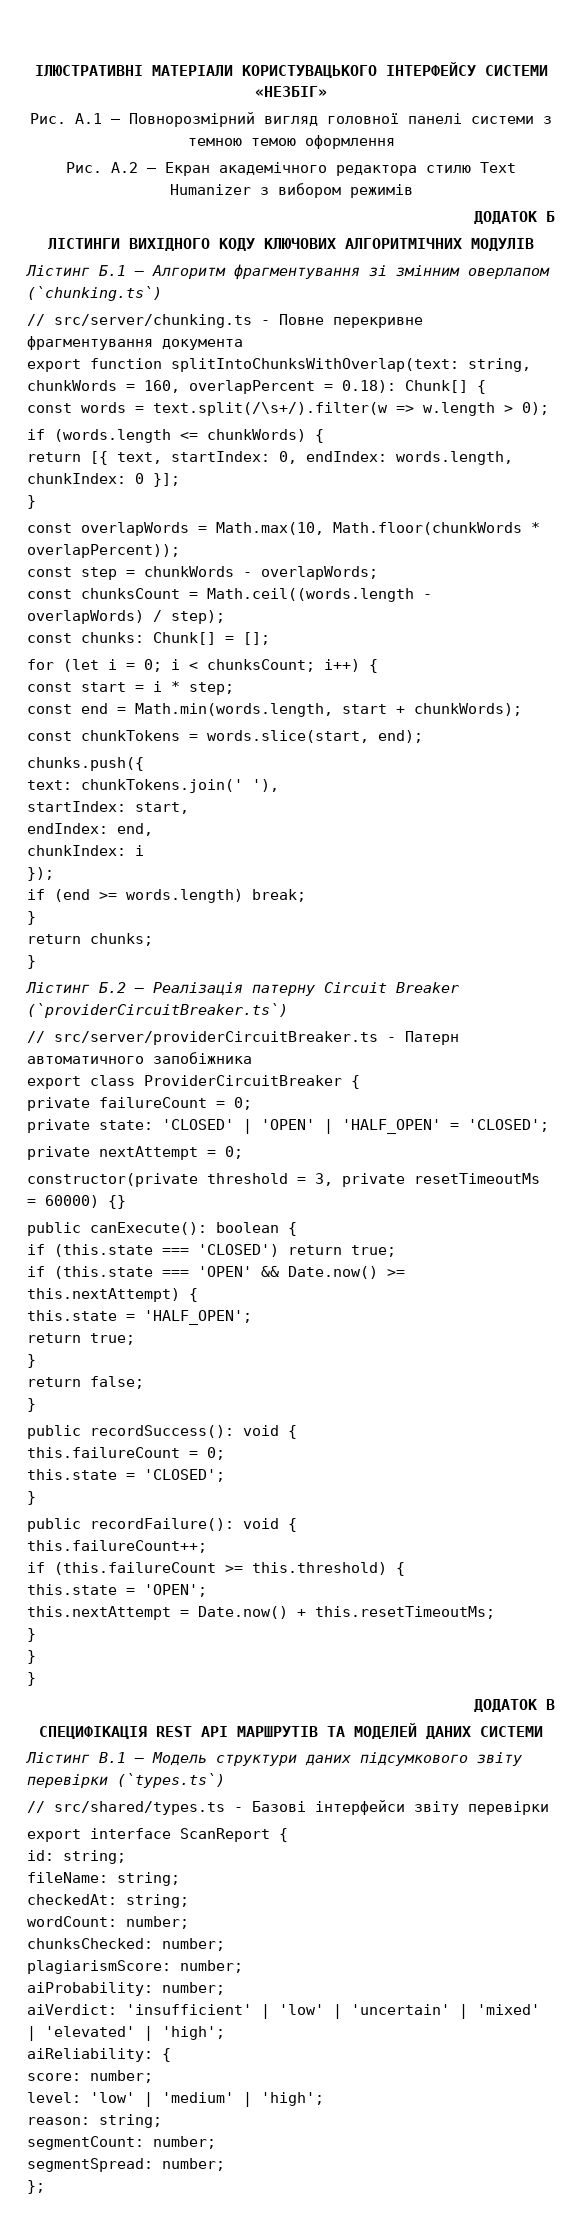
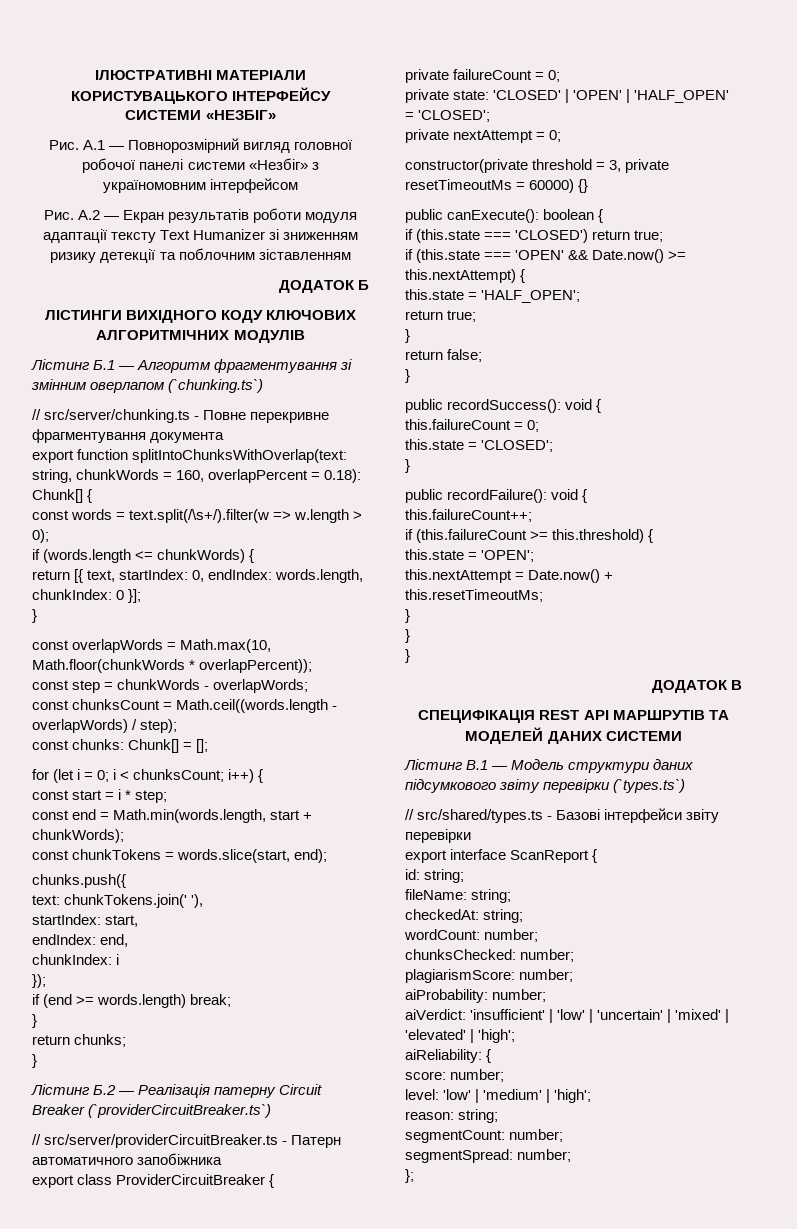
(399, 118) none -> [82,158,137,173] робочої
[543,116,552,124] [187,135,395,149] з темною темою оформлення -> [248,158,319,170] [102,178,299,193] «Незбіг» з україномовним інтерфейсом
[219,162,516,176] [169,183,413,198] академічного редактора стилю Text Humanizer з вибором режимів -> [168,208,358,223] [42,229,359,243] [50,248,351,263] результатів роботи модуля адаптації тексту Text Humanizer зі зниженням ризику детекції та поблочним зіставленням

